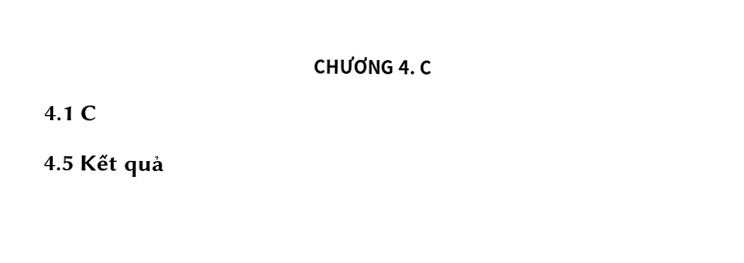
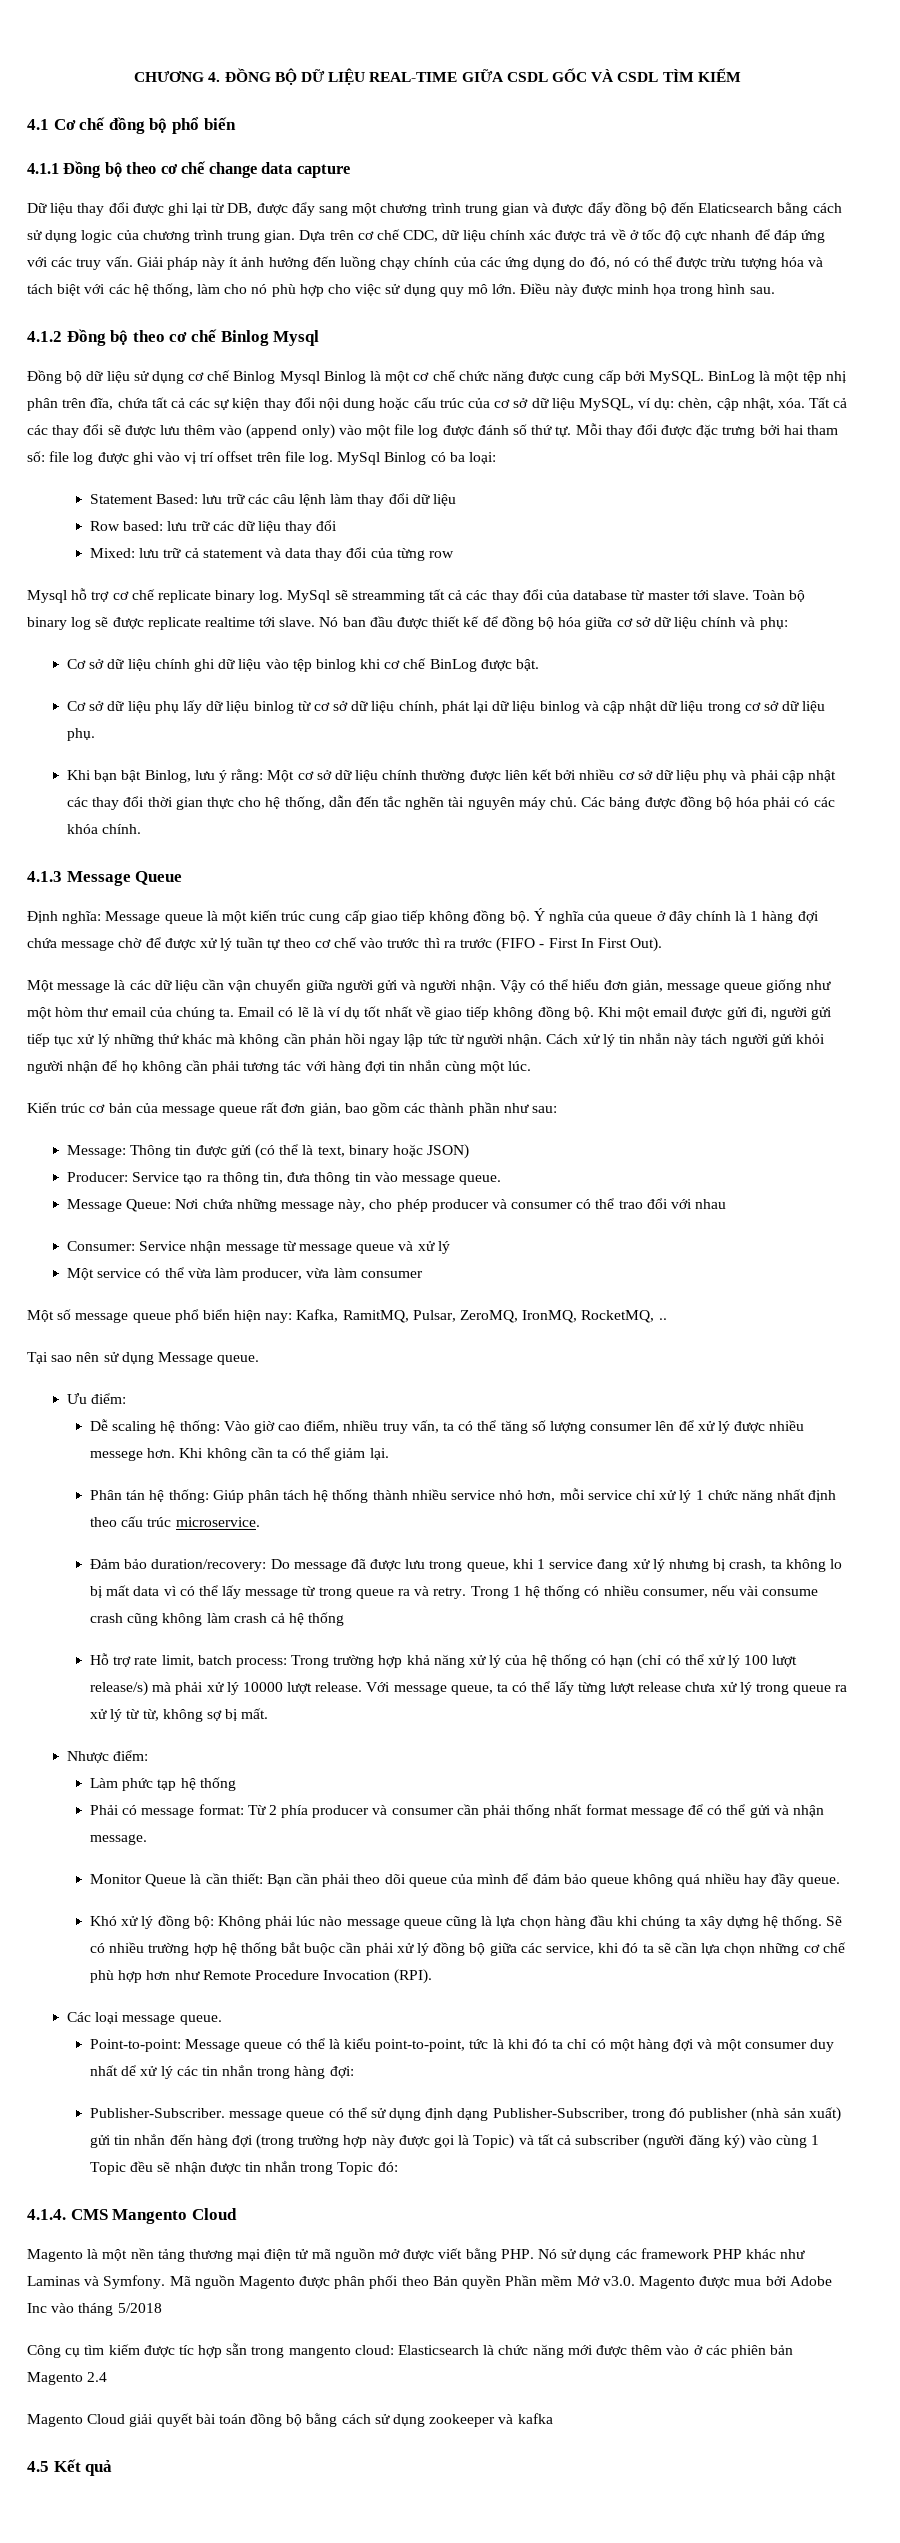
[419,60,433,75] [44,105,99,122] C // 4.1 C -> [224,68,741,85] [27,117,236,134] [27,161,350,178] [27,202,842,216] [27,229,825,243] [27,256,823,270] [27,283,775,297] [27,329,320,346] [27,370,847,384] [27,397,848,411] [27,423,838,439] [27,451,496,465] [89,493,457,507] [89,520,338,534] [89,547,455,561] [27,588,806,603] [27,616,788,630] [67,658,539,672] [67,700,826,714] [67,728,96,741] [67,769,837,783] [67,795,835,810] [67,824,142,834] [27,871,183,886] [27,908,819,924] [27,937,663,952] [27,979,832,993] [27,1006,833,1020] [27,1033,825,1047] [27,1060,531,1074] [27,1102,557,1116] [67,1144,470,1159] [67,1172,502,1185] [67,1198,727,1212] [67,1241,450,1254] [67,1267,423,1281] [27,1309,667,1323] [27,1352,260,1365] [67,1393,127,1404] [89,1419,805,1434] [89,1447,389,1461] [89,1488,837,1503] [89,1516,260,1527] [89,1559,842,1572] [89,1585,819,1599] [89,1612,345,1626] [89,1653,798,1669] [89,1681,848,1696] [89,1708,269,1722] [67,1750,149,1763] [89,1777,236,1791] [89,1804,824,1818] [89,1834,147,1845] [89,1873,841,1887] [89,1915,843,1929] [89,1942,846,1956] [89,1969,433,1984] [67,2012,222,2025] [89,2038,834,2052] [89,2065,354,2079] [89,2107,841,2122] [89,2134,820,2149] [89,2161,398,2175] [27,2208,237,2224] [27,2248,806,2262] [27,2275,832,2289] [27,2303,162,2316] [27,2343,794,2358] [27,2372,108,2385] [27,2413,553,2427] ĐỒNG BỘ DỮ LIỆU REAL-TIME GIỮA CSDL GỐC VÀ CSDL TÌM KIẾM // 4.1 Cơ chế đồng bộ phổ biến // 4.1.1 Đồng bộ theo cơ chế change data capture // Dữ liệu thay đổi được ghi lại từ DB, được đẩy sang một chương trình trung gian và được đẩy đồng bộ đến Elaticsearch bằng cách sử dụng logic của chương trình trung gian. Dựa trên cơ chế CDC, dữ liệu chính xác được trả về ở tốc độ cực nhanh để đáp ứng với các truy vấn. Giải pháp này ít ảnh hưởng đến luồng chạy chính của các ứng dụng do đó, nó có thể được trừu tượng hóa và tách biệt với các hệ thống, làm cho nó phù hợp cho việc sử dụng quy mô lớn. Điều này được minh họa trong hình sau. // 4.1.2 Đồng bộ theo cơ chế Binlog Mysql // Đồng bộ dữ liệu sử dụng cơ chế Binlog Mysql Binlog là một cơ chế chức năng được cung cấp bởi MySQL. BinLog là một tệp nhị phân trên đĩa, chứa tất cả các sự kiện thay đổi nội dung hoặc cấu trúc của cơ sở dữ liệu MySQL, ví dụ: chèn, cập nhật, xóa. Tất cả các thay đổi sẽ được lưu thêm vào (append only) vào một file log được đánh số thứ tự. Mỗi thay đổi được đặc trưng bởi hai tham số: file log được ghi vào vị trí offset trên file log. MySql Binlog có ba loại: // Statement Based: lưu trữ các câu lệnh làm thay đổi dữ liệu // Row based: lưu trữ các dữ liệu thay đổi // Mixed: lưu trữ cả statement và data thay đổi của từng row // Mysql hỗ trợ cơ chế replicate binary log. MySql sẽ streamming tất cả các thay đổi của database từ master tới slave. Toàn bộ binary log sẽ được replicate realtime tới slave. Nó ban đầu được thiết kế để đồng bộ hóa giữa cơ sở dữ liệu chính và phụ: // Cơ sở dữ liệu chính ghi dữ liệu vào tệp binlog khi cơ chế BinLog được bật. // Cơ sở dữ liệu phụ lấy dữ liệu binlog từ cơ sở dữ liệu chính, phát lại dữ liệu binlog và cập nhật dữ liệu trong cơ sở dữ liệu phụ. // Khi bạn bật Binlog, lưu ý rằng: Một cơ sở dữ liệu chính thường được liên kết bởi nhiều cơ sở dữ liệu phụ và phải cập nhật các thay đổi thời gian thực cho hệ thống, dẫn đến tắc nghẽn tài nguyên máy chủ. Các bảng được đồng bộ hóa phải có các khóa chính. // 4.1.3 Message Queue // Định nghĩa: Message queue là một kiến trúc cung cấp giao tiếp không đồng bộ. Ý nghĩa của queue ở đây chính là 1 hàng đợi chứa message chờ để được xử lý tuần tự theo cơ chế vào trước thì ra trước (FIFO - First In First Out). // Một message là các dữ liệu cần vận chuyển giữa người gửi và người nhận. Vậy có thể hiểu đơn giản, message queue giống như một hòm thư email của chúng ta. Email có lẽ là ví dụ tốt nhất về giao tiếp không đồng bộ. Khi một email được gửi đi, người gửi tiếp tục xử lý những thứ khác mà không cần phản hồi ngay lập tức từ người nhận. Cách xử lý tin nhắn này tách người gửi khỏi người nhận để họ không cần phải tương tác với hàng đợi tin nhắn cùng một lúc. // Kiến trúc cơ bản của message queue rất đơn giản, bao gồm các thành phần như sau: // Message: Thông tin được gửi (có thể là text, binary hoặc JSON) // Producer: Service tạo ra thông tin, đưa thông tin vào message queue. // Message Queue: Nơi chứa những message này, cho phép producer và consumer có thể trao đổi với nhau // Consumer: Service nhận message từ message queue và xử lý // Một service có thể vừa làm producer, vừa làm consumer // Một số message queue phổ biển hiện nay: Kafka, RamitMQ, Pulsar, ZeroMQ, IronMQ, RocketMQ, .. // Tại sao nên sử dụng Message queue. // Ưu điểm: // Dễ scaling hệ thống: Vào giờ cao điểm, nhiều truy vấn, ta có thể tăng số lượng consumer lên để xử lý được nhiều messege hơn. Khi không cần ta có thể giảm lại. // Phân tán hệ thống: Giúp phân tách hệ thống thành nhiều service nhỏ hơn, mỗi service chỉ xử lý 1 chức năng nhất định theo cấu trúc microservice. // Đảm bảo duration/recovery: Do message đã được lưu trong queue, khi 1 service đang xử lý nhưng bị crash, ta không lo bị mất data vì có thể lấy message từ trong queue ra và retry. Trong 1 hệ thống có nhiều consumer, nếu vài consume crash cũng không làm crash cả hệ thống // Hỗ trợ rate limit, batch process: Trong trường hợp khả năng xử lý của hệ thống có hạn (chỉ có thể xử lý 100 lượt release/s) mà phải xử lý 10000 lượt release. Với message queue, ta có thể lấy từng lượt release chưa xử lý trong queue ra xử lý từ từ, không sợ bị mất. // Nhược điểm: // Làm phức tạp hệ thống // Phải có message format: Từ 2 phía producer và consumer cần phải thống nhất format message để có thể gửi và nhận message. // Monitor Queue là cần thiết: Bạn cần phải theo dõi queue của mình để đảm bảo queue không quá nhiều hay đầy queue. // Khó xử lý đồng bộ: Không phải lúc nào message queue cũng là lựa chọn hàng đầu khi chúng ta xây dựng hệ thống. Sẽ có nhiều trường hợp hệ thống bắt buộc cần phải xử lý đồng bộ giữa các service, khi đó ta sẽ cần lựa chọn những cơ chế phù hợp hơn như Remote Procedure Invocation (RPI). // Các loại message queue. // Point-to-point: Message queue có thể là kiểu point-to-point, tức là khi đó ta chỉ có một hàng đợi và một consumer duy nhất dể xử lý các tin nhắn trong hàng đợi: // Publisher-Subscriber. message queue có thể sử dụng định dạng Publisher-Subscriber, trong đó publisher (nhà sản xuất) gửi tin nhắn đến hàng đợi (trong trường hợp này được gọi là Topic) và tất cả subscriber (người đăng ký) vào cùng 1 Topic đều sẽ nhận được tin nhắn trong Topic đó: // 4.1.4. CMS Mangento Cloud // Magento là một nền tảng thương mại điện tử mã nguồn mở được viết bằng PHP. Nó sử dụng các framework PHP khác như Laminas và Symfony. Mã nguồn Magento được phân phối theo Bản quyền Phần mềm Mở v3.0. Magento được mua bởi Adobe Inc vào tháng 5/2018 // Công cụ tìm kiếm được tíc hợp sẵn trong mangento cloud: Elasticsearch là chức năng mới được thêm vào ở các phiên bản Magento 2.4 // Magento Cloud giải quyết bài toán đồng bộ bằng cách sử dụng zookeeper và kafka

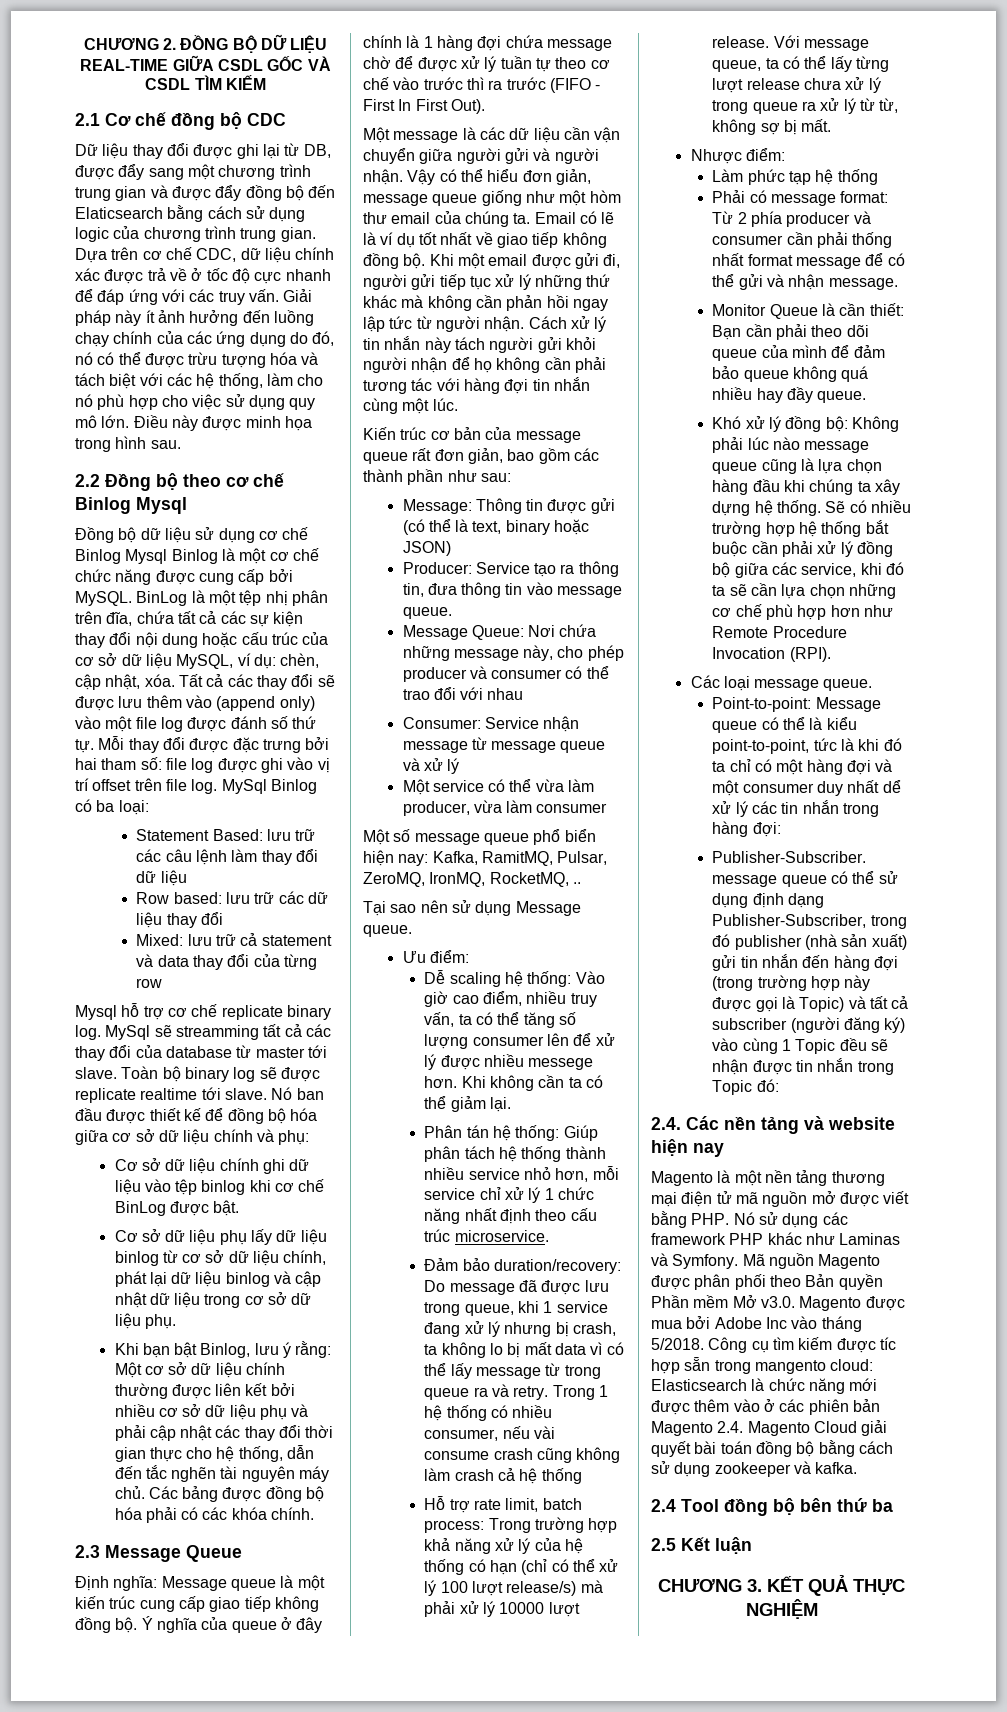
[134,71,221,82] CHƯƠNG 4. -> [83,38,177,50] CHƯƠNG 2.
[27,119,49,130] 4.1 -> [75,113,100,126] 2.1
[171,117,236,134] [27,161,350,178] phổ biến // 4.1.1 Đồng bộ theo cơ chế change data capture -> [247,113,286,126] CDC
[27,331,62,342] 4.1.2 -> [75,474,100,487] 2.2
[27,871,62,882] 4.1.3 -> [75,1545,100,1558] 2.3
[27,2208,237,2224] 4.1.4. CMS Mangento Cloud -> [651,1116,895,1134] [651,1139,724,1157] 2.4. Các nền tảng và website hiện nay
[117,2303,162,2313] 5/2018 // -> [651,1338,704,1350] 5/2018.
[87,2372,108,2382] 2.4 // -> [717,1421,744,1433] 2.4.
[517,2413,553,2424] [27,2459,113,2476] kafka // 4.5 Kết quả -> [815,1462,858,1474] [651,1498,893,1516] [651,1537,752,1554] [658,1575,905,1596] [745,1599,818,1619] kafka. // 2.4 Tool đồng bộ bên thứ ba // 2.5 Kết luận // CHƯƠNG 3. KẾT QUẢ THỰC NGHIỆM

